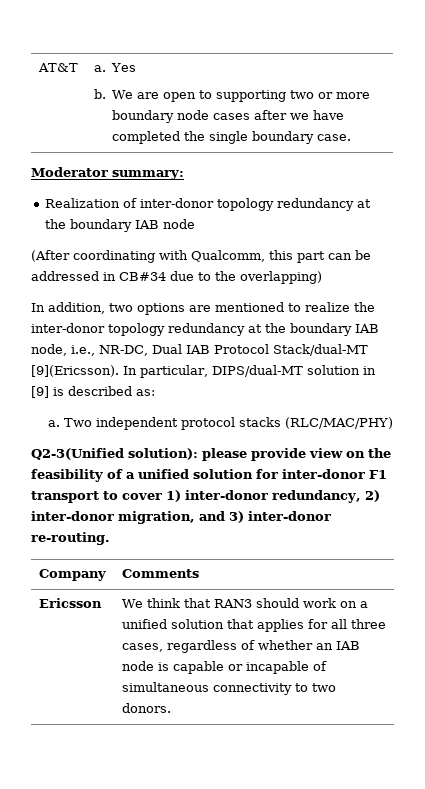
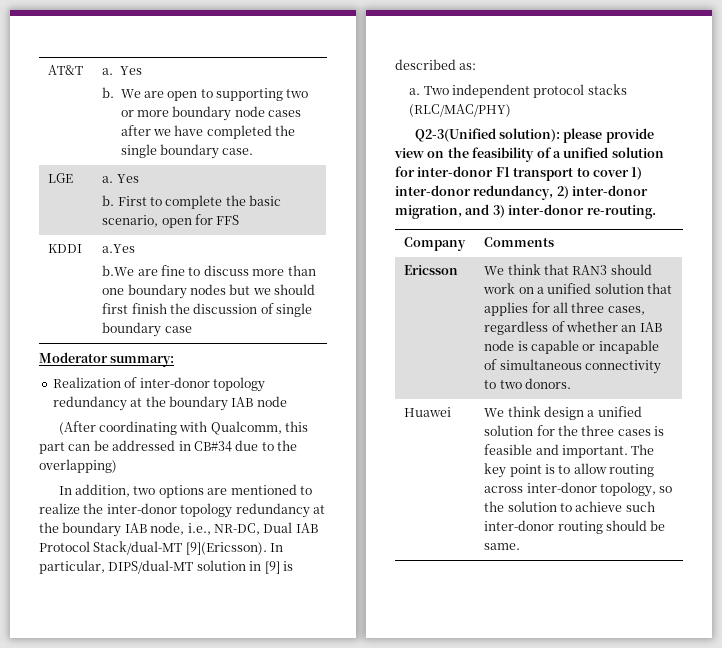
(352, 137) none -> [48,173,74,183] [102,174,139,183] [102,195,282,209] [102,214,240,228] [48,244,83,253] [102,244,136,253] [102,265,316,276] [102,284,316,299] [102,303,313,317] [102,322,192,337] // LGE | a. Yes // b. First to complete the basic scenario, open for FFS // KDDI | a.Yes // b.We are fine to discuss more than one boundary nodes but we should first finish the discussion of single boundary case
(171, 708) none -> [404,407,452,417] [484,406,642,420] [484,425,665,436] [484,444,655,458] [484,463,655,478] [484,482,673,497] [484,501,655,512] [484,520,666,534] [484,543,521,550] // Huawei | We think design a unified solution for the three cases is feasible and important. The key point is to allow routing across inter-donor topology, so the solution to achieve such inter-donor routing should be same.

